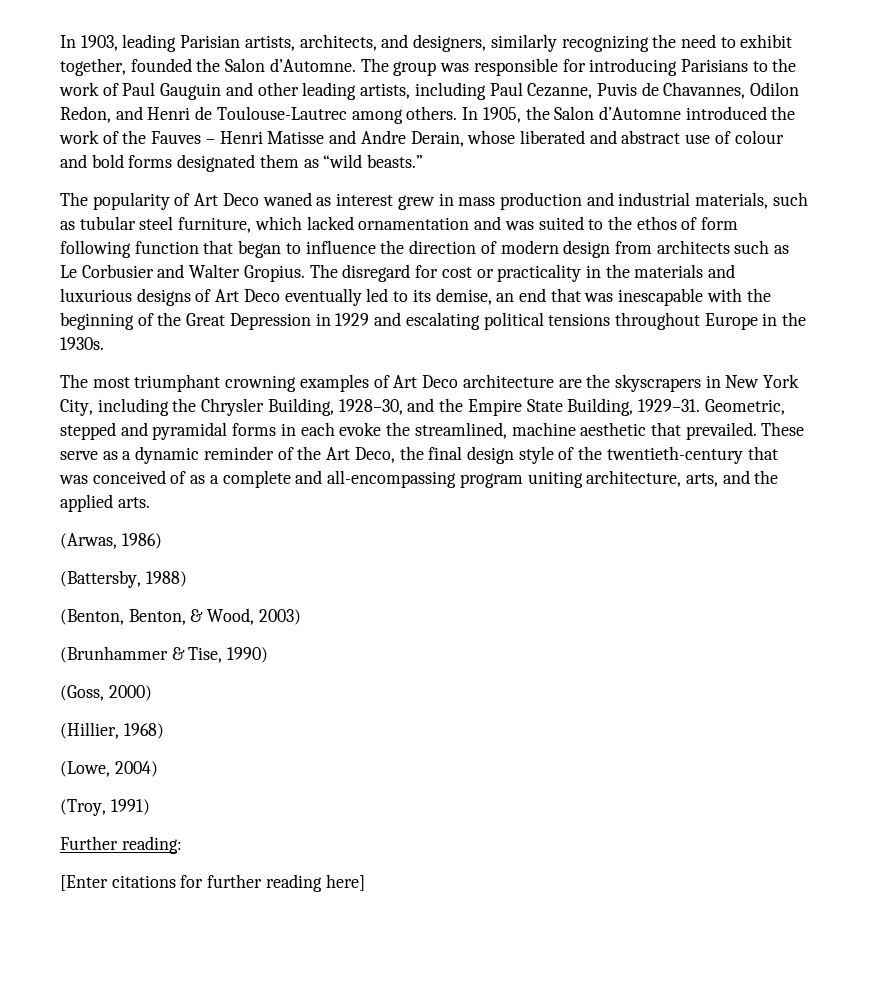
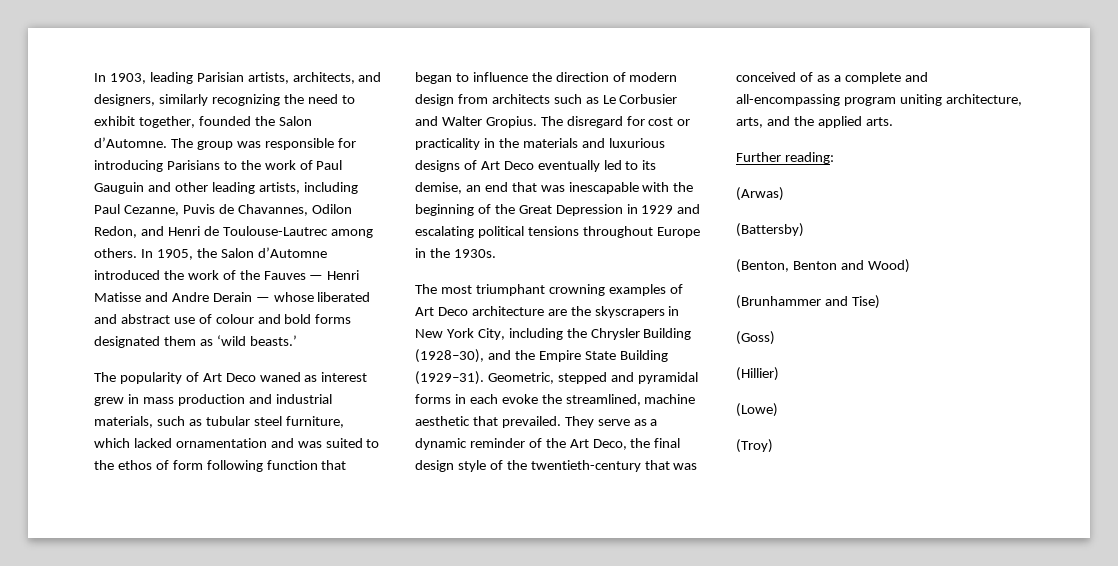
[205,139,215,144] – -> [309,275,324,280] —
[410,131,464,147] Derain, -> [212,292,270,302] Derain —
[323,154,424,168] “wild beasts.” -> [216,335,297,346] ‘wild beasts.’
[267,398,403,416] Building, 1928–30, -> [643,328,692,340] [415,349,484,363] Building (1928–30),
[567,398,700,416] Building, 1929–31. -> [619,350,668,362] [415,371,484,385] Building (1929–31).
[761,422,805,436] These -> [564,416,594,428] They
[60,533,162,549] [60,570,187,588] [60,608,301,625] [60,646,269,663] [60,685,152,701] [60,722,164,739] [60,761,158,777] [60,799,150,816] [60,836,182,854] [60,874,365,892] (Arwas, 1986) // (Battersby, 1988) // (Benton, Benton, & Wood, 2003) // (Brunhammer & Tise, 1990) // (Goss, 2000) // (Hillier, 1968) // (Lowe, 2004) // (Troy, 1991) // Further reading: // [Enter citations for further reading here] -> [736,152,834,164] [736,187,784,201] [736,223,804,237] [736,259,910,273] [736,295,880,309] [736,331,775,345] [736,367,779,381] [736,403,778,417] [736,439,773,453] Further reading: // (Arwas) // (Battersby) // (Benton, Benton and Wood) // (Brunhammer and Tise) // (Goss) // (Hillier) // (Lowe) // (Troy)

